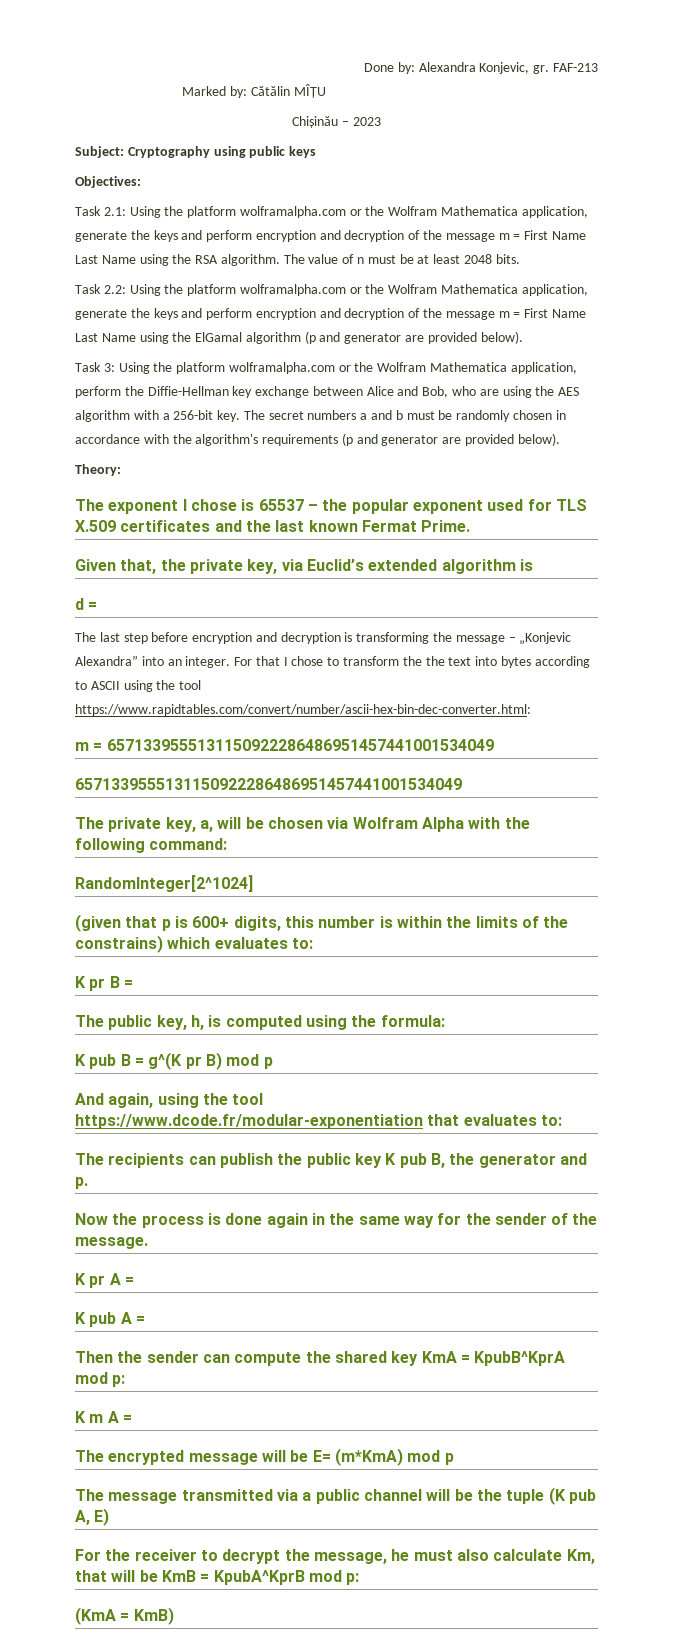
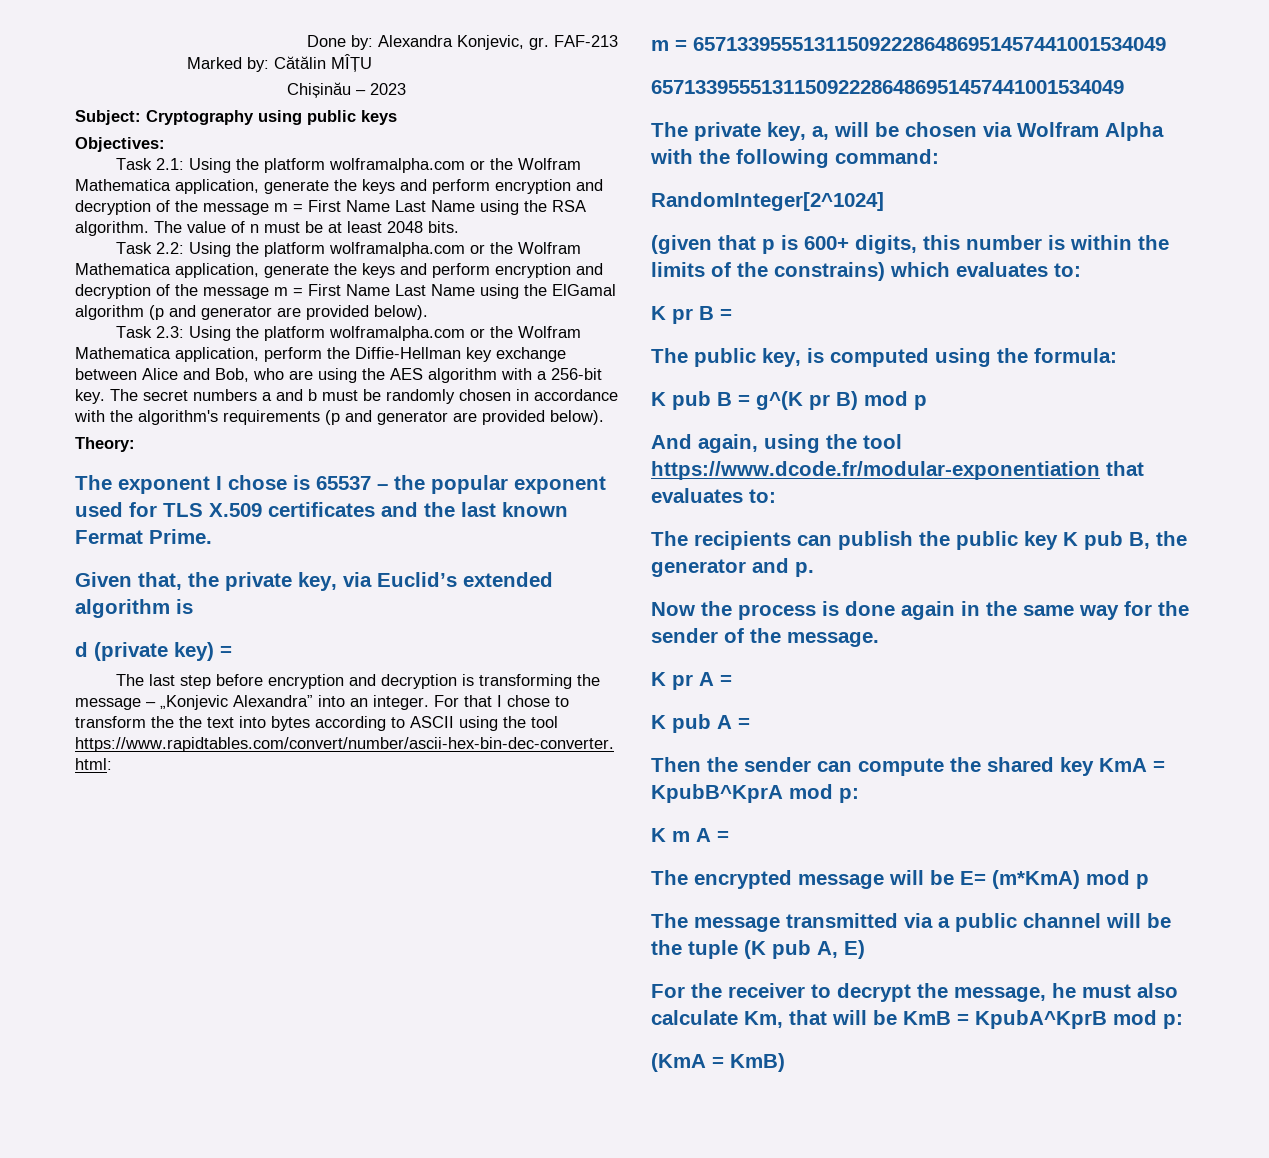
[103,363,115,372] 3: -> [156,326,185,338] 2.3:
(84, 604) none -> [94,642,214,661] (private key)
[190,1015,204,1030] h, -> (801, 357) none

